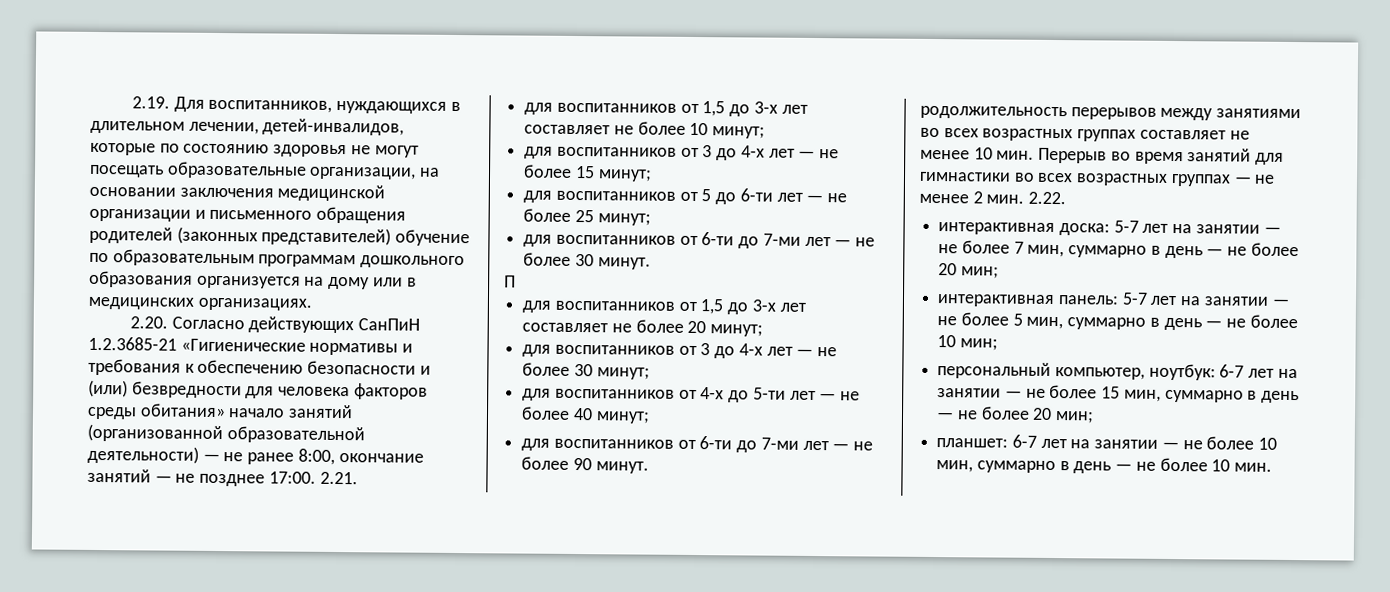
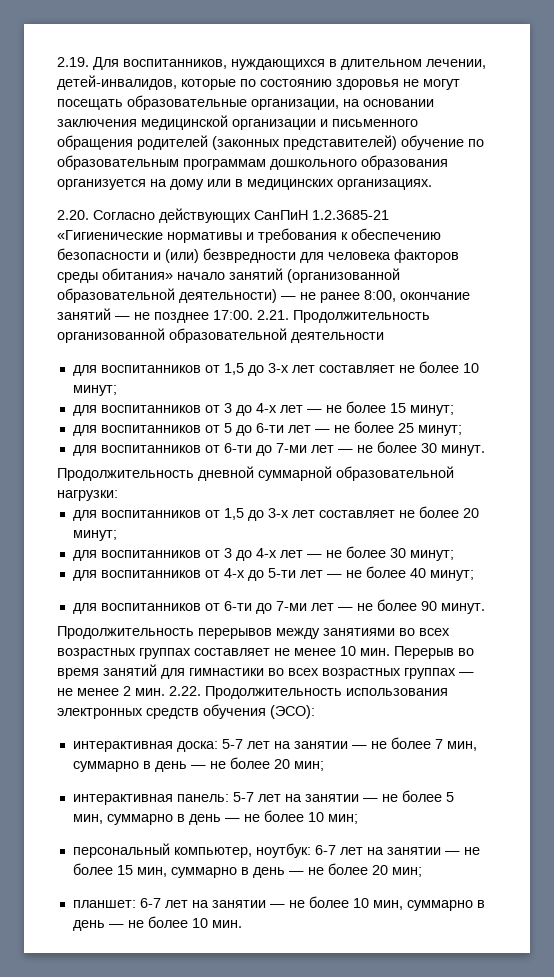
(358, 478) none -> [293,310,430,323] [57,328,384,343] Продолжительность организованной образовательной деятельности
[504,275,516,288] П -> [57,466,454,481] [57,490,118,501] Продолжительность дневной суммарной образовательной нагрузки:
[920,105,1067,120] родолжительность -> [57,626,194,639] Продолжительность
(1067, 198) none -> [205,686,448,699] [57,704,315,719] Продолжительность использования электронных средств обучения (ЭСО):

